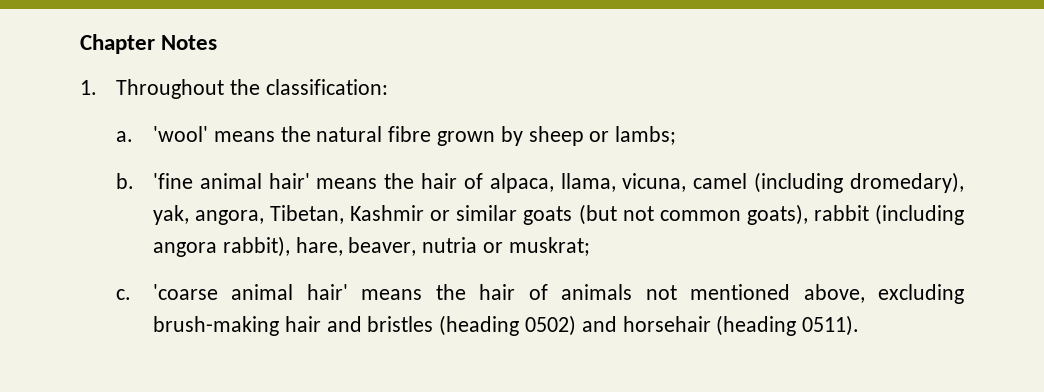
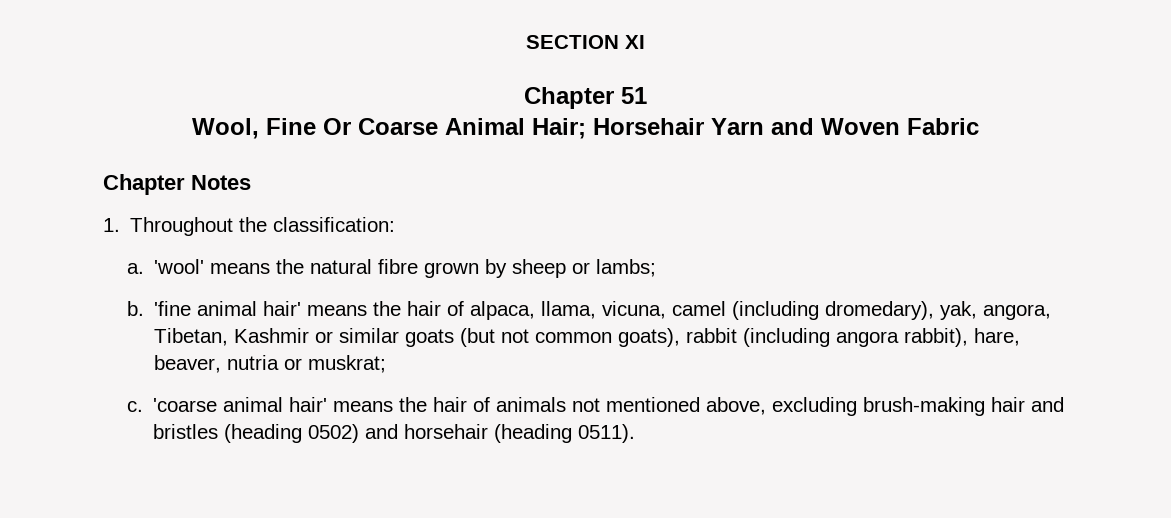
(80, 44) none -> [526,35,645,49] [524,87,647,109] [192,118,979,139] SECTION XI // Chapter 51 // Wool, Fine Or Coarse Animal Hair; Horsehair Yarn and Woven Fabric //

